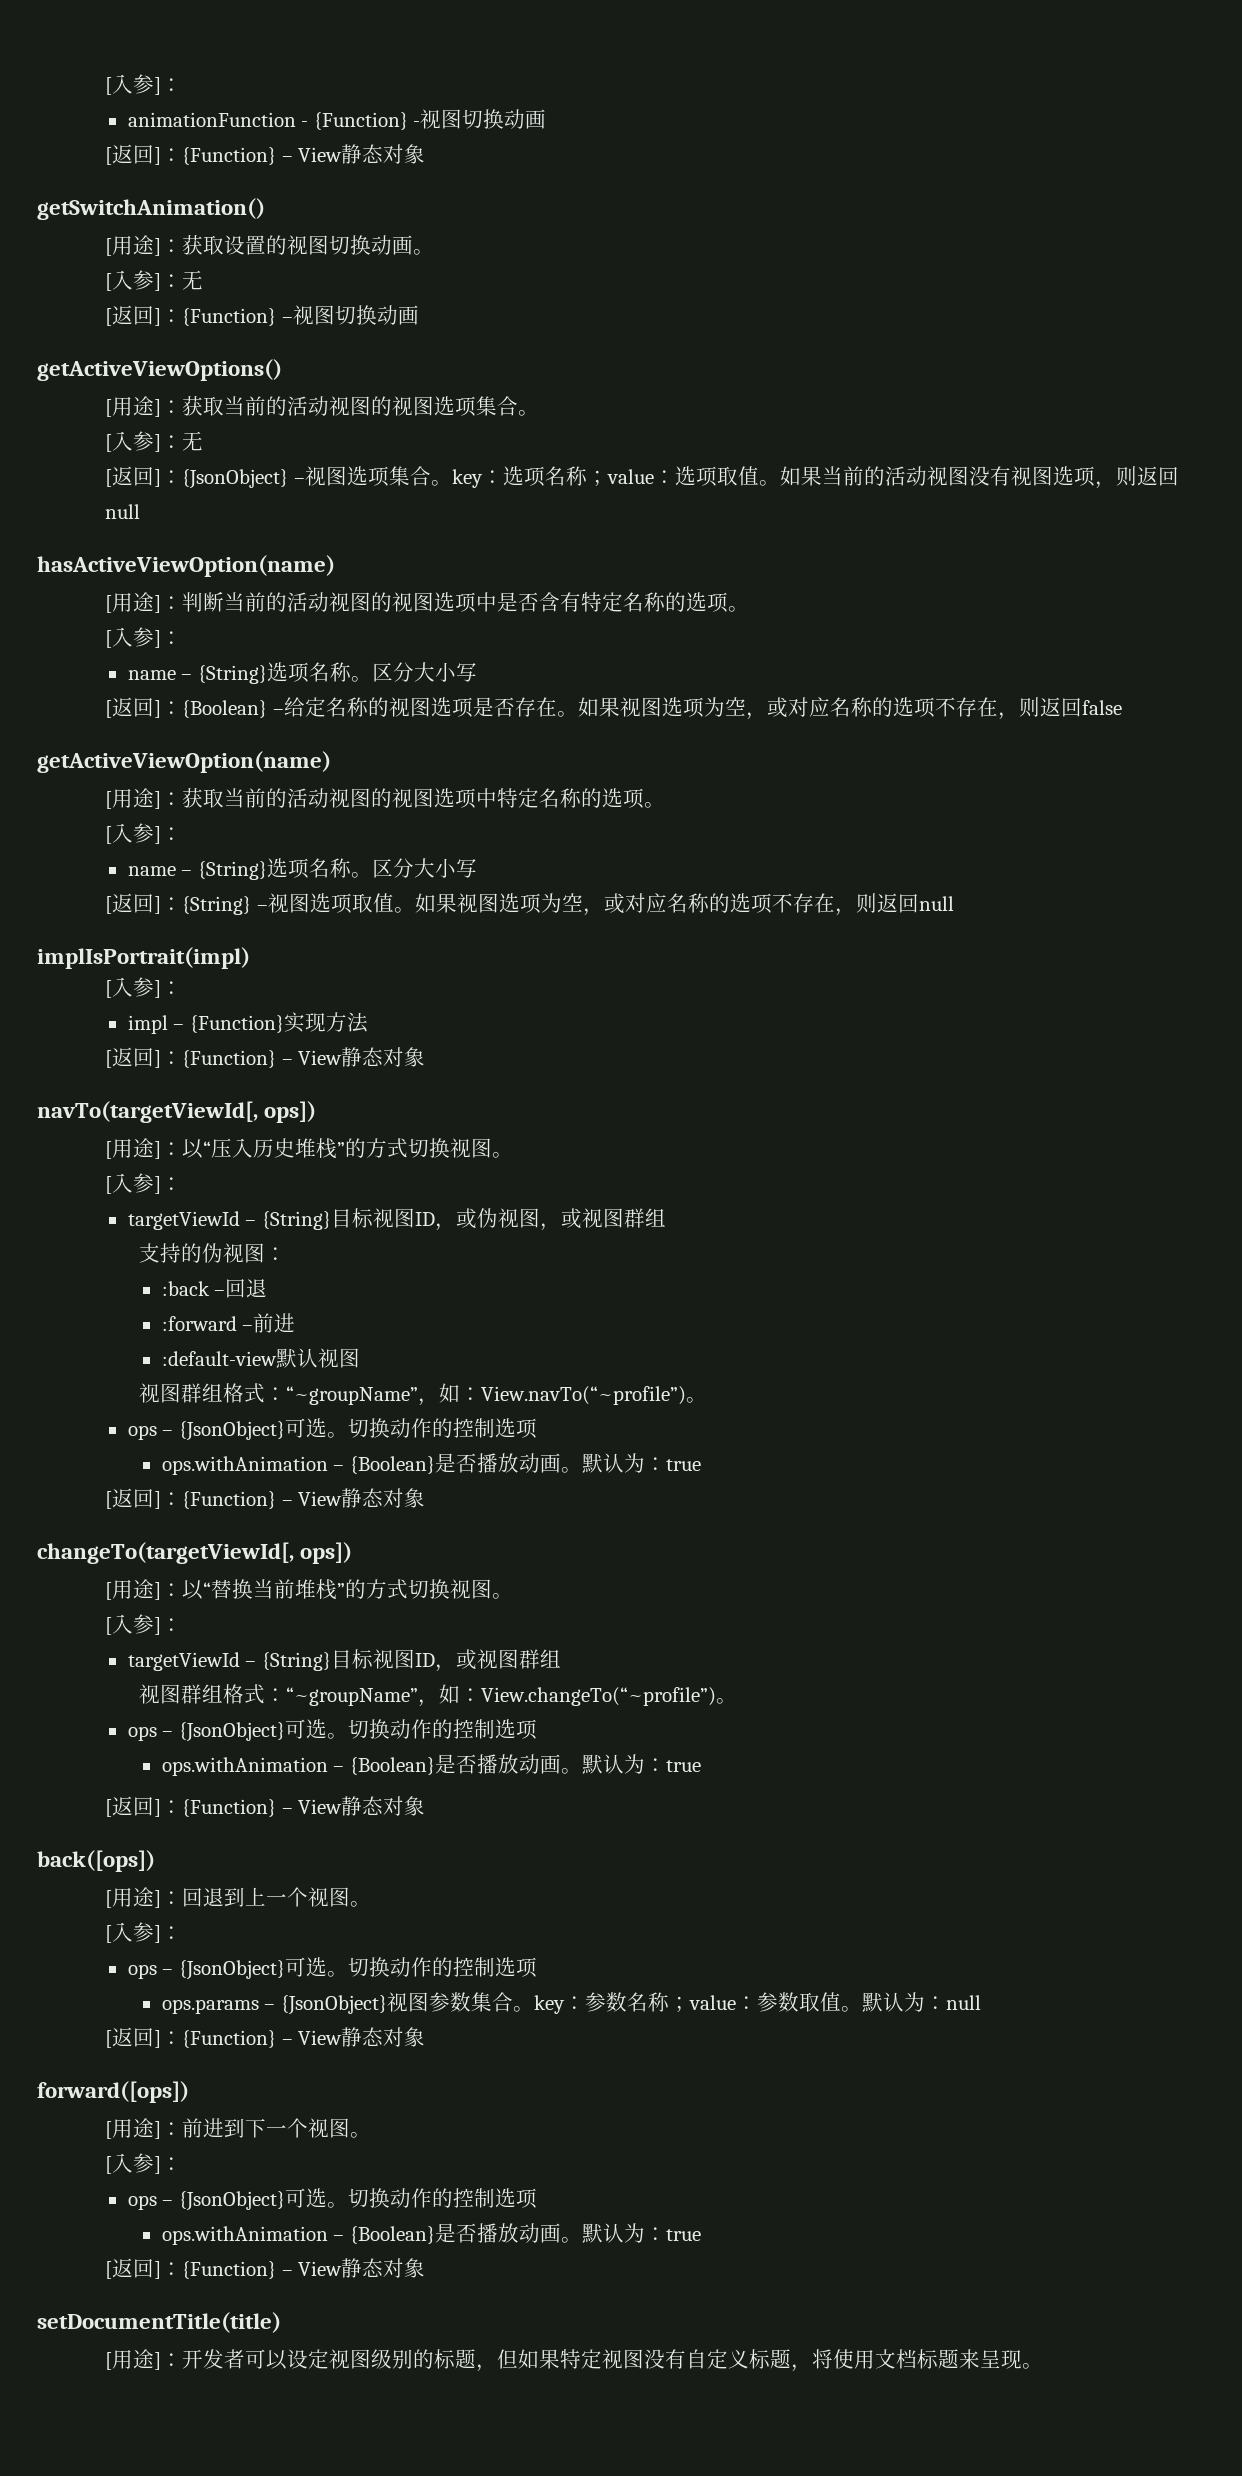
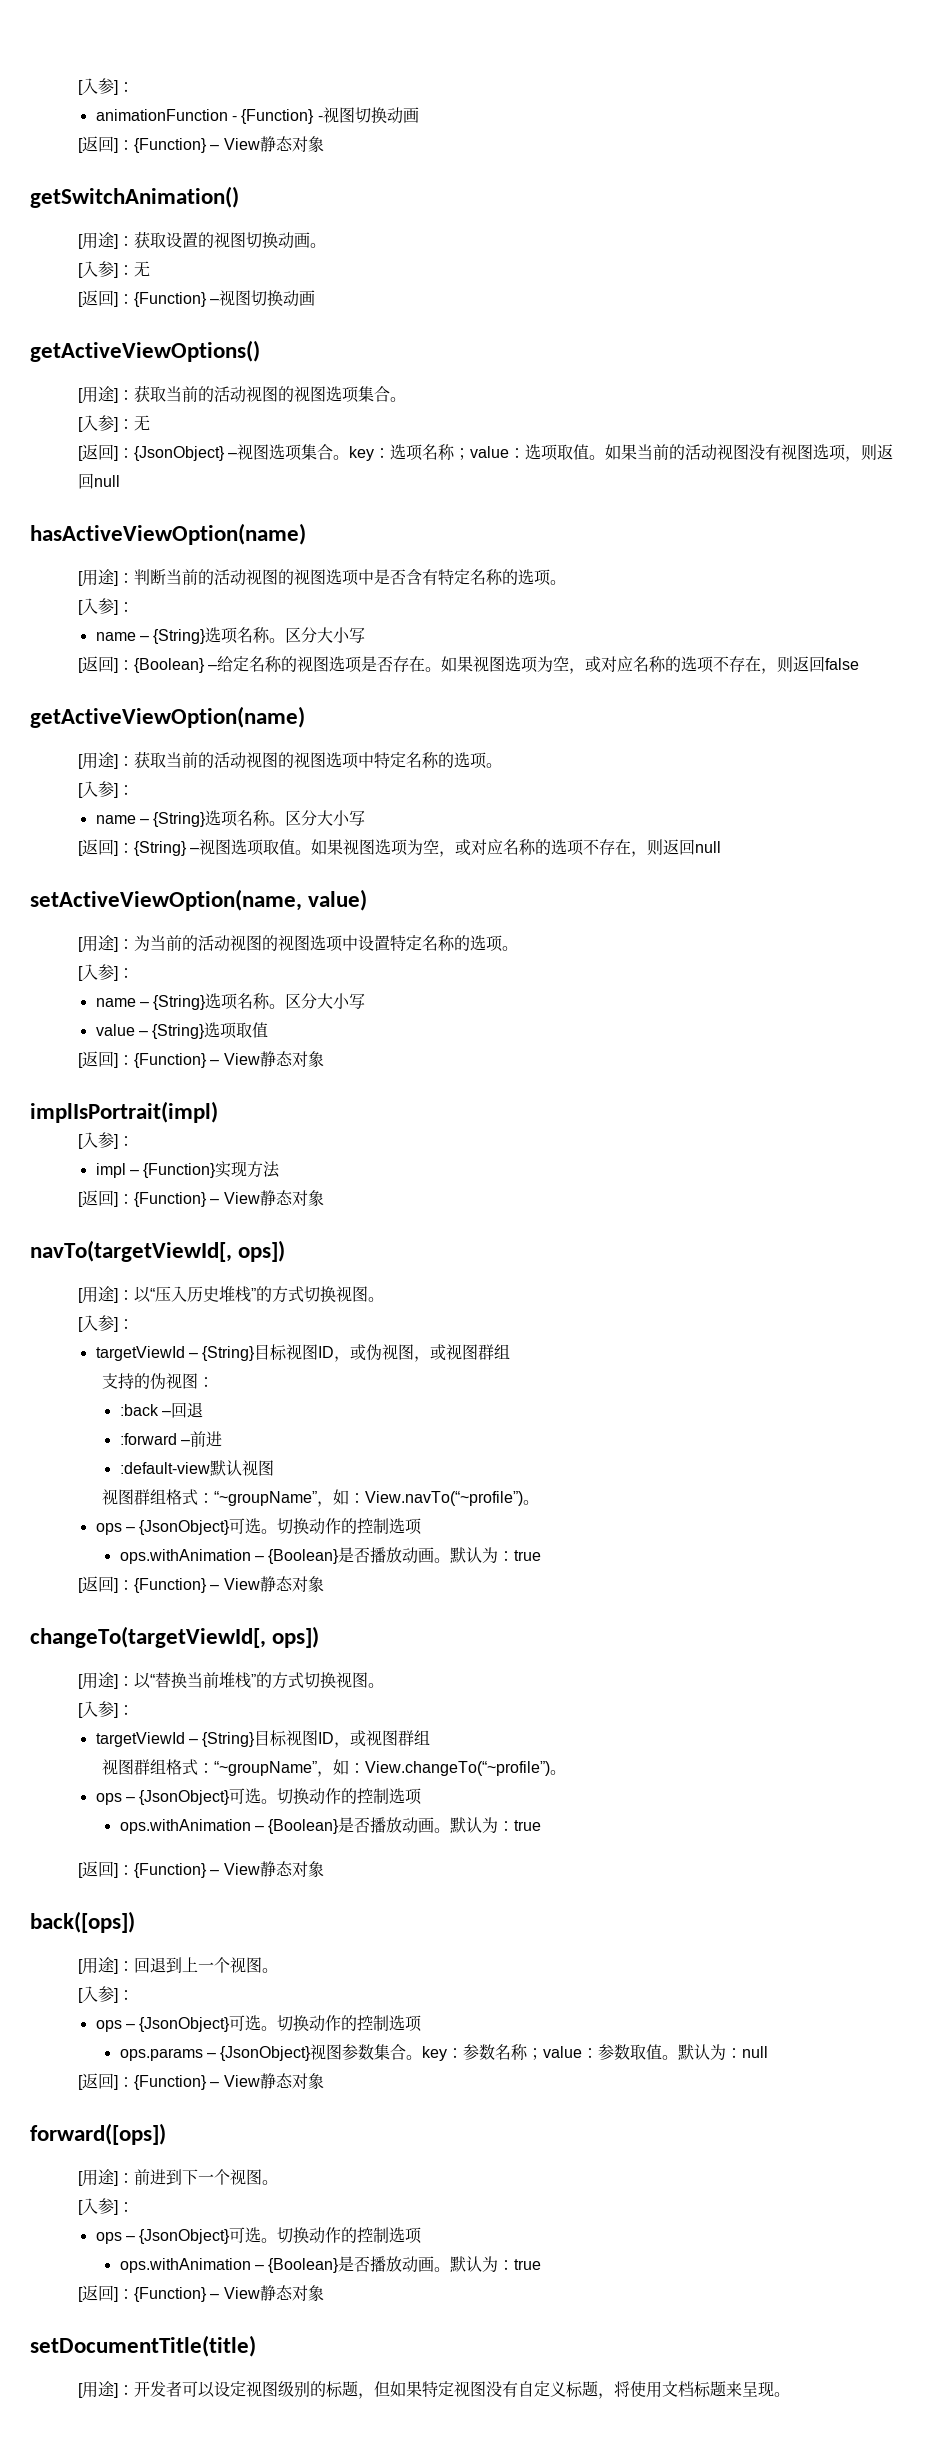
(954, 903) none -> [30,889,368,911] [78,935,519,952] [78,964,135,981] [95,993,366,1010] [95,1022,269,1039] [78,1051,324,1068] // setActiveViewOption(name, value) // [用途]：为当前的活动视图的视图选项中设置特定名称的选项。 // [入参]： // name – {String}选项名称。区分大小写 // value – {String}选项取值 // [返回]：{Function} – View静态对象

